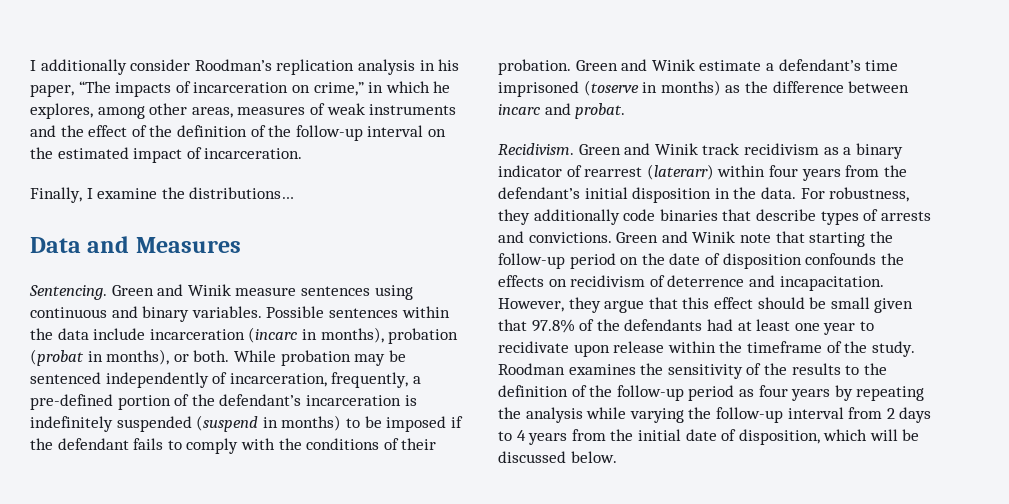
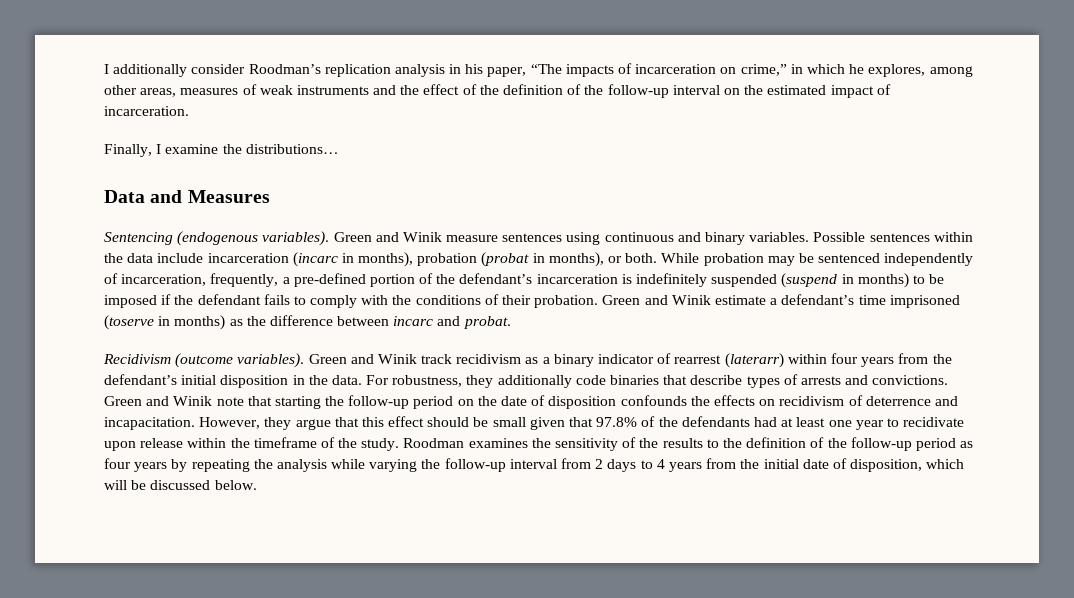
[29,285,107,300] Sentencing. -> [104,231,330,246] Sentencing (endogenous variables).
[498,143,574,155] Recidivism. -> [103,353,305,368] Recidivism (outcome variables).

